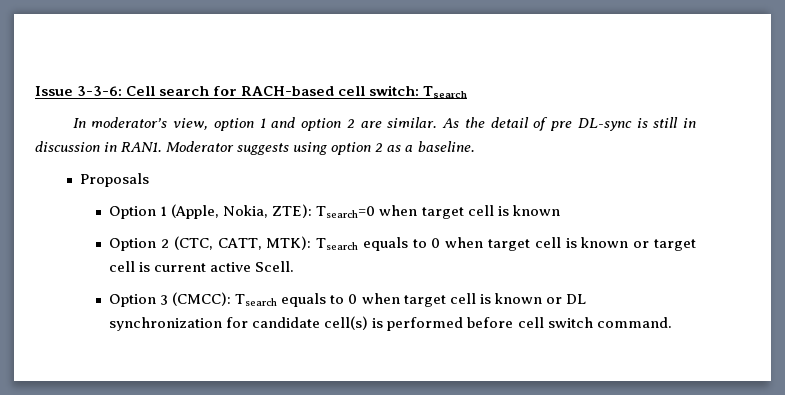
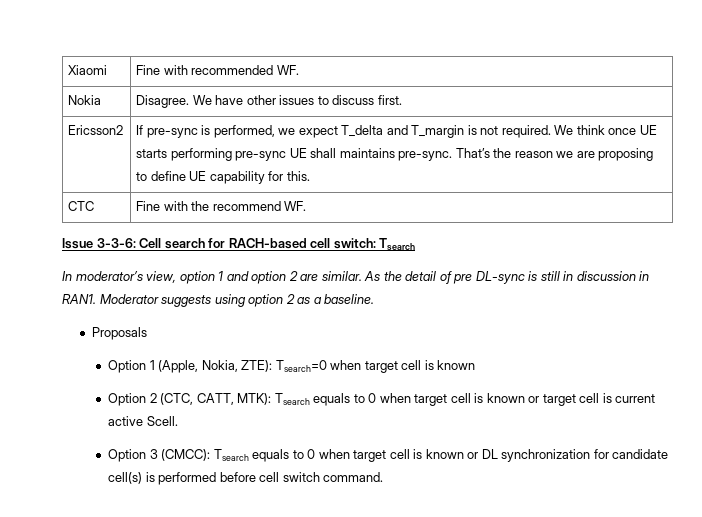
(35, 91) none -> [68,65,108,75] [136,65,299,75] [68,95,102,105] [136,95,402,108] [68,125,124,135] [136,125,657,138] [136,148,654,161] [136,171,310,184] [68,201,95,211] [136,201,307,211] Xiaomi | Fine with recommended WF. // Nokia | Disagree. We have other issues to discuss first. // Ericsson2 | If pre-sync is performed, we expect T_delta and T_margin is not required. We think once UE starts performing pre-sync UE shall maintains pre-sync. That’s the reason we are proposing to define UE capability for this. // CTC | Fine with the recommend WF. //

